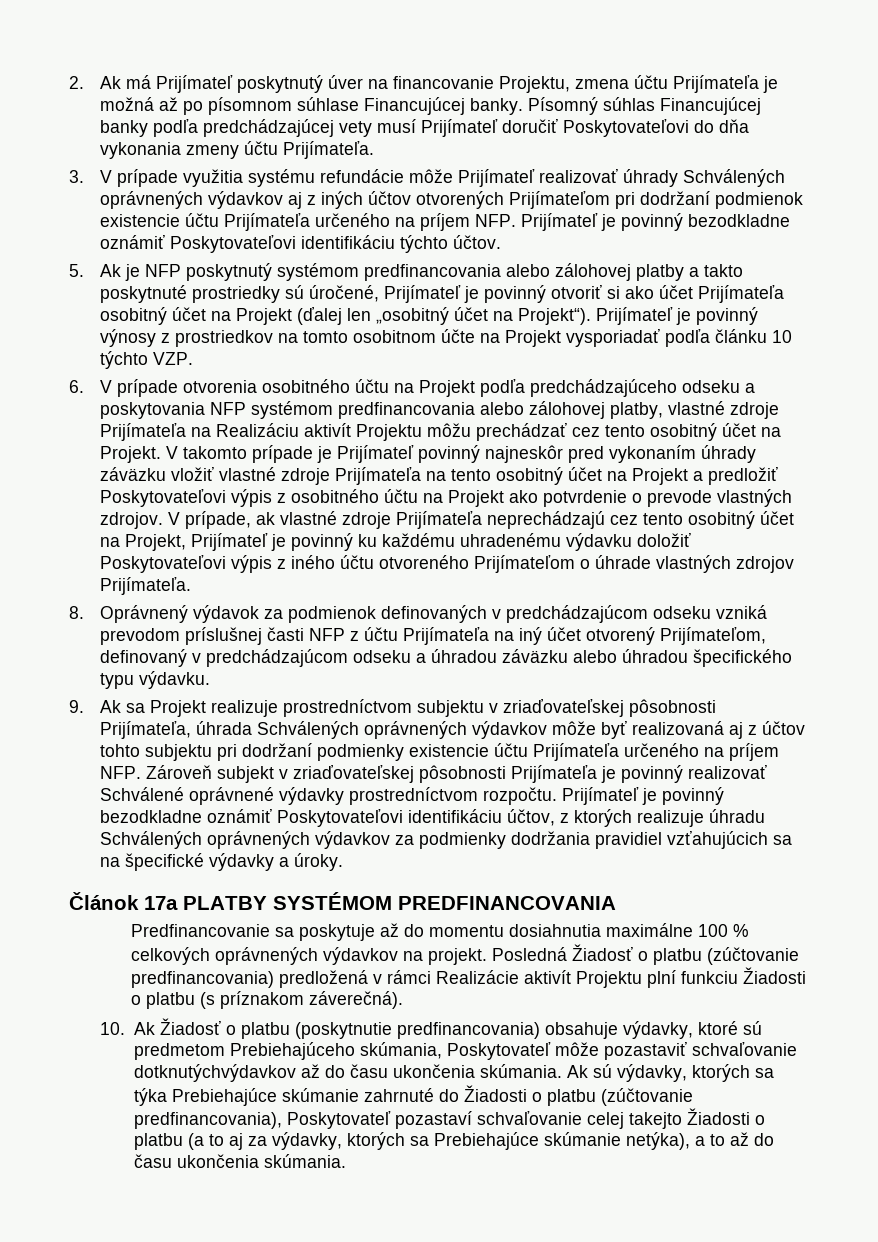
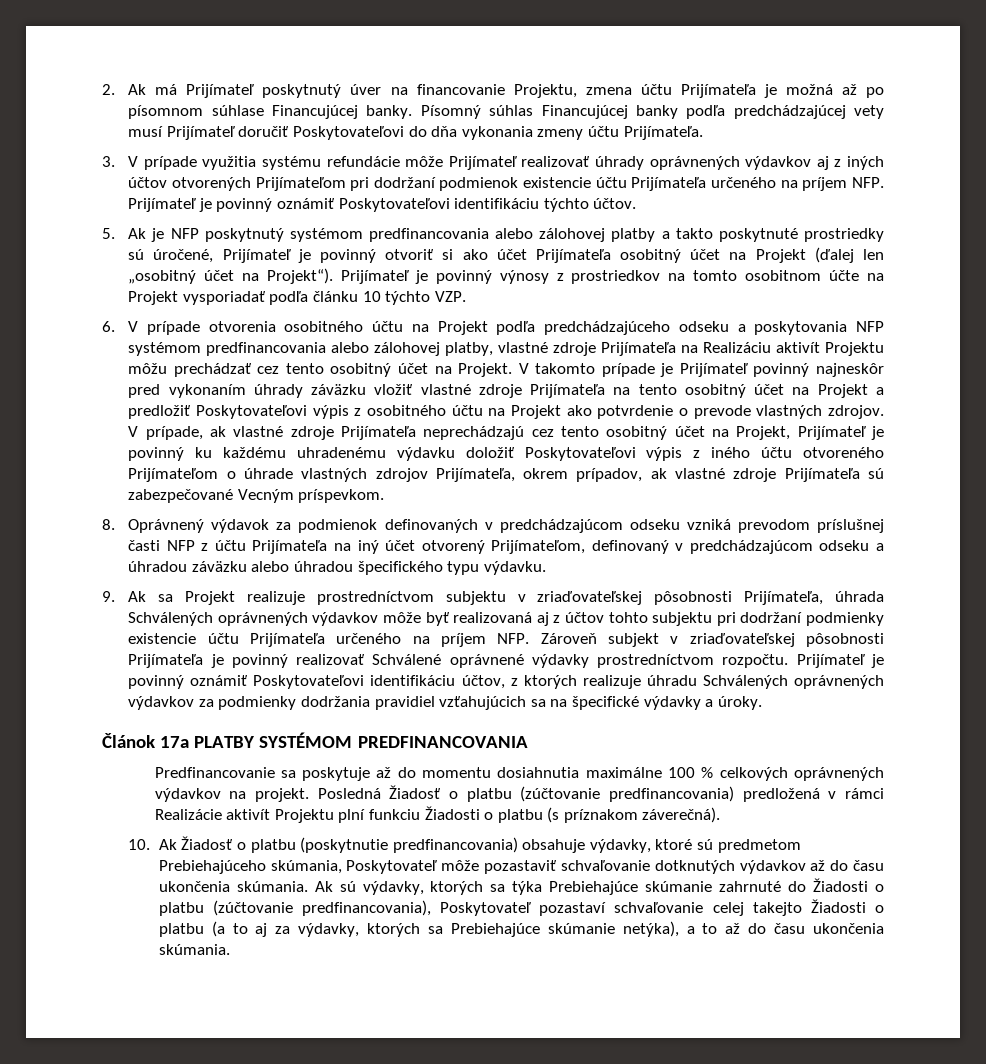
[683,169,786,187] Schválených -> (645, 163) none
[688,214,791,227] bezodkladne -> (273, 205) none
[100,577,192,595] Prijímateľa. -> [435,468,885,482] [128,489,385,503] Prijímateľa, okrem prípadov, ak vlastné zdroje Prijímateľa sú zabezpečované Vecným príspevkom.
[100,810,203,823] bezodkladne -> (185, 682) none
[133,1064,296,1082] dotknutýchvýdavkov -> [654,860,806,874] dotknutých výdavkov

